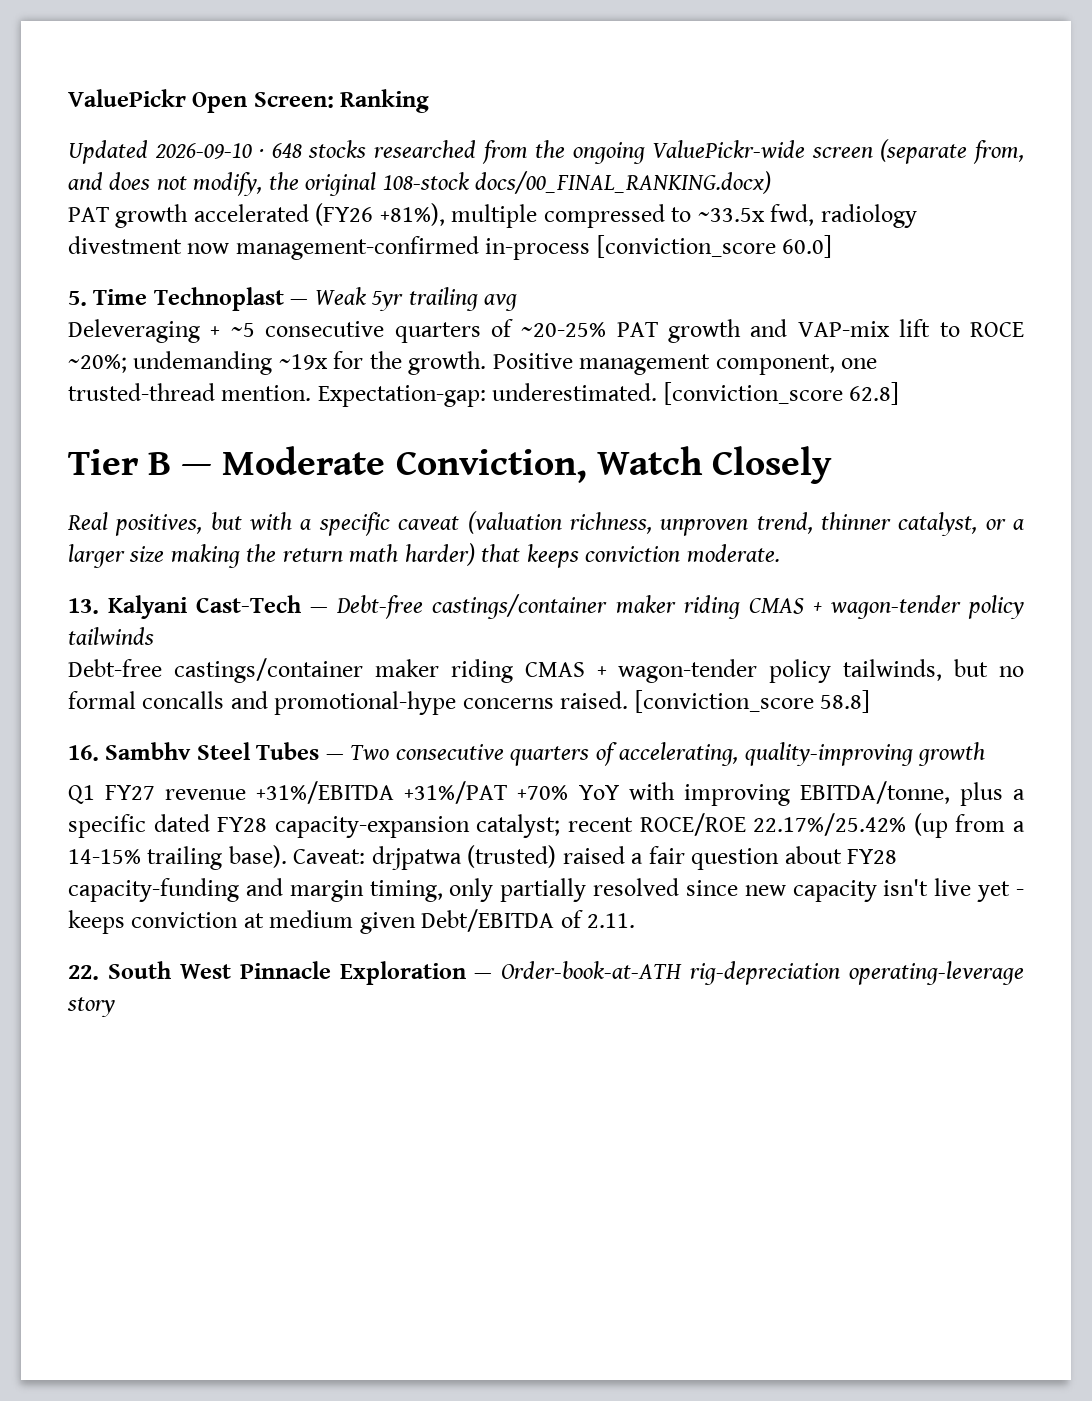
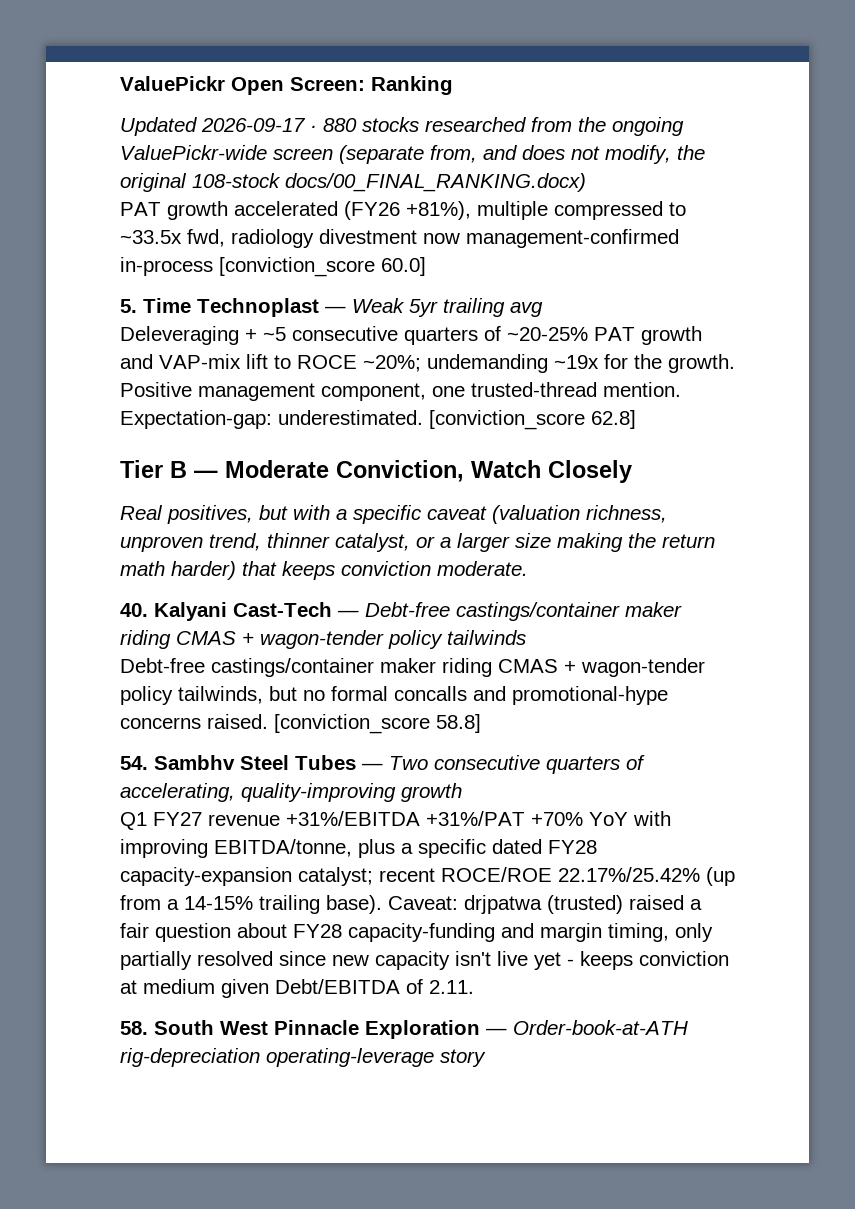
[154,143,302,159] 2026-09-10 · 648 -> [201,118,357,132] 2026-09-17 · 880
[68,598,99,614] 13. -> [120,603,148,617] 40.
[68,745,99,761] 16. -> [120,756,148,770] 54.
[68,965,99,980] 22. -> [120,1021,148,1035] 58.

